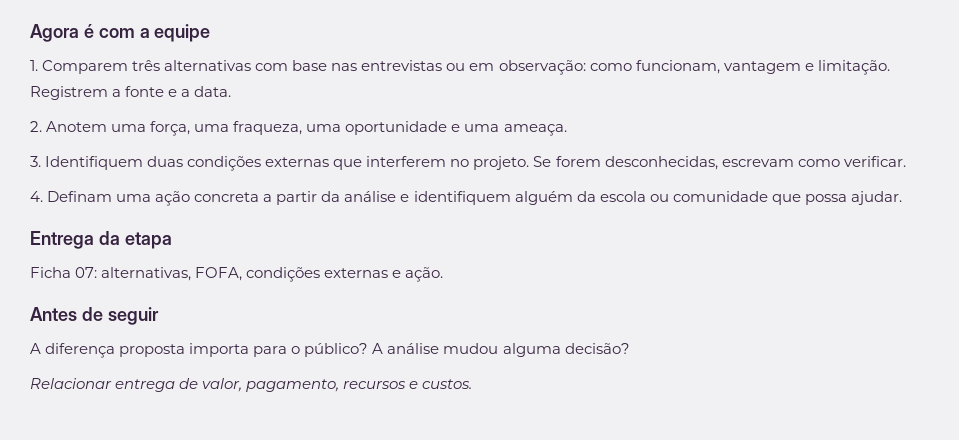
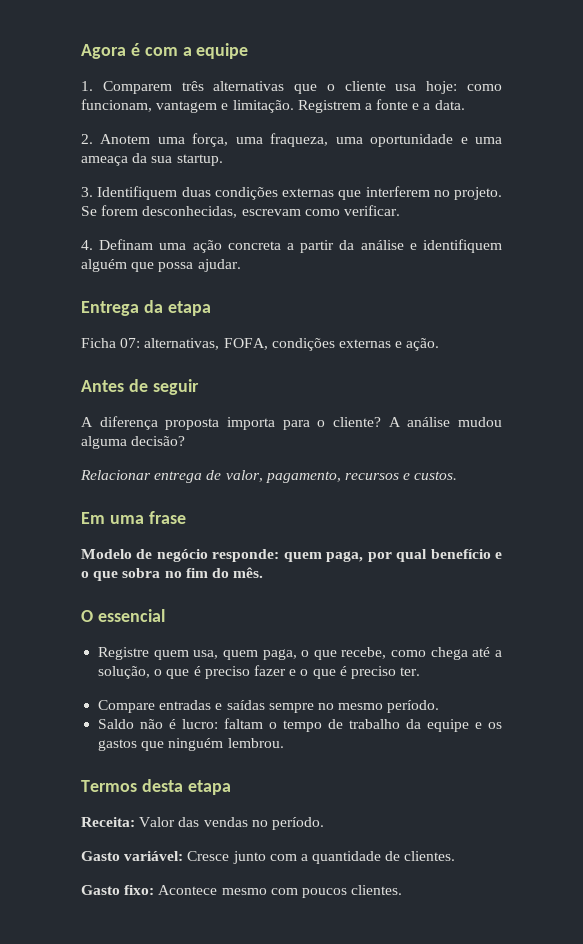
[255,60,586,75] com base nas entrevistas ou em observação: -> [294,81,458,94] que o cliente usa hoje:
[503,124,567,136] ameaça. -> [81,153,223,166] ameaça da sua startup.
[576,191,768,202] da escola ou comunidade -> (127, 265) none
[304,343,369,357] público? -> [332,417,381,427] cliente?
(473, 384) none -> [81,511,186,524] [81,549,503,562] [81,567,264,581] [81,609,165,622] [98,647,502,660] [98,665,421,679] [98,700,440,713] [98,718,503,732] [98,738,284,751] [81,779,231,795] [81,817,324,830] [81,851,456,864] [81,885,403,898] // Em uma frase // Modelo de negócio responde: quem paga, por qual benefício e o que sobra no fim do mês. // O essencial // Registre quem usa, quem paga, o que recebe, como chega até a solução, o que é preciso fazer e o que é preciso ter. // Compare entradas e saídas sempre no mesmo período. // Saldo não é lucro: faltam o tempo de trabalho da equipe e os gastos que ninguém lembrou. // Termos desta etapa // Receita: Valor das vendas no período. // Gasto variável: Cresce junto com a quantidade de clientes. // Gasto fixo: Acontece mesmo com poucos clientes.

